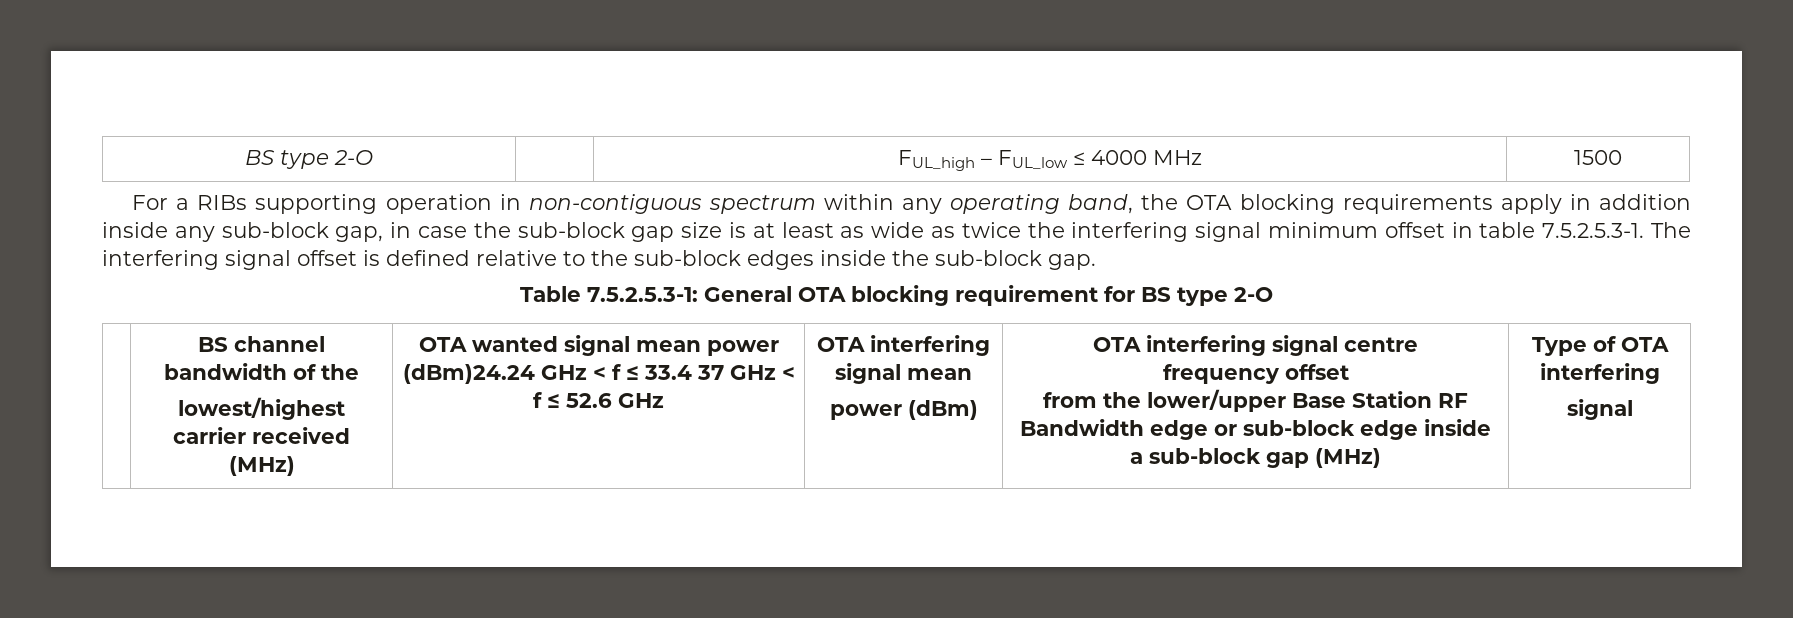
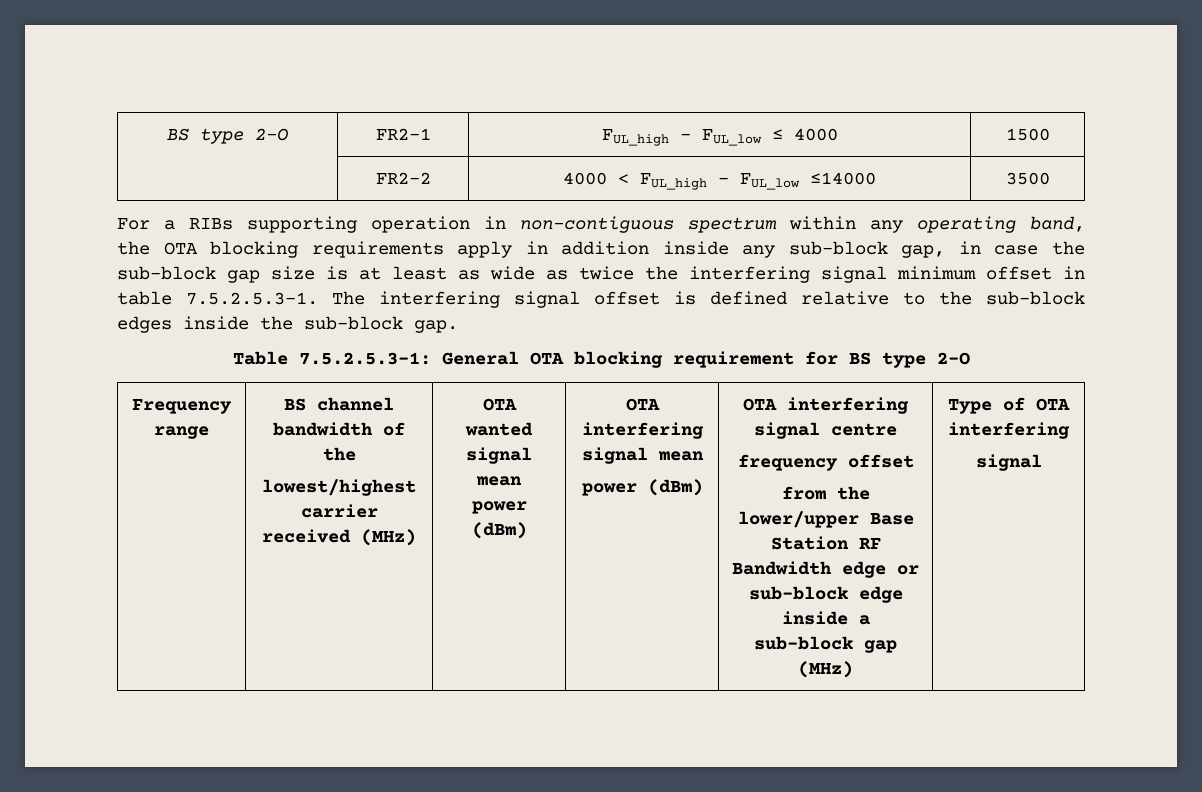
(373, 157) none -> [375,128,431,140] FR2-1
[1153,150,1202,165] MHz -> (838, 134) none
(1622, 157) none -> [375,172,431,184] [563,172,876,190] [1005,172,1050,185] // | FR2-2 | 4000 < FUL_high – FUL_low ≤14000 | 3500
(1273, 294) none -> [132,399,232,414] [154,426,209,439] Frequency range
[402,364,795,384] [533,392,664,408] (dBm)24.24 GHz < f ≤ 33.4 37 GHz < f ≤ 52.6 GHz -> [471,522,527,539] (dBm)

